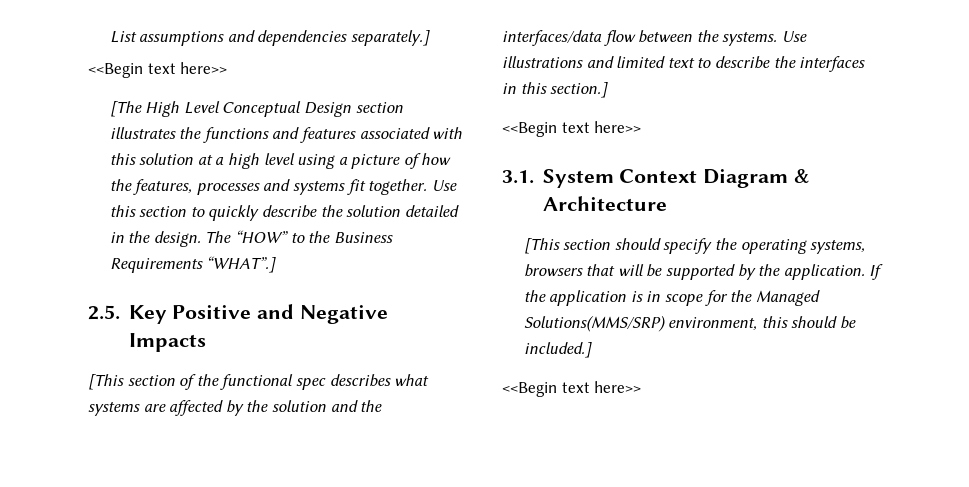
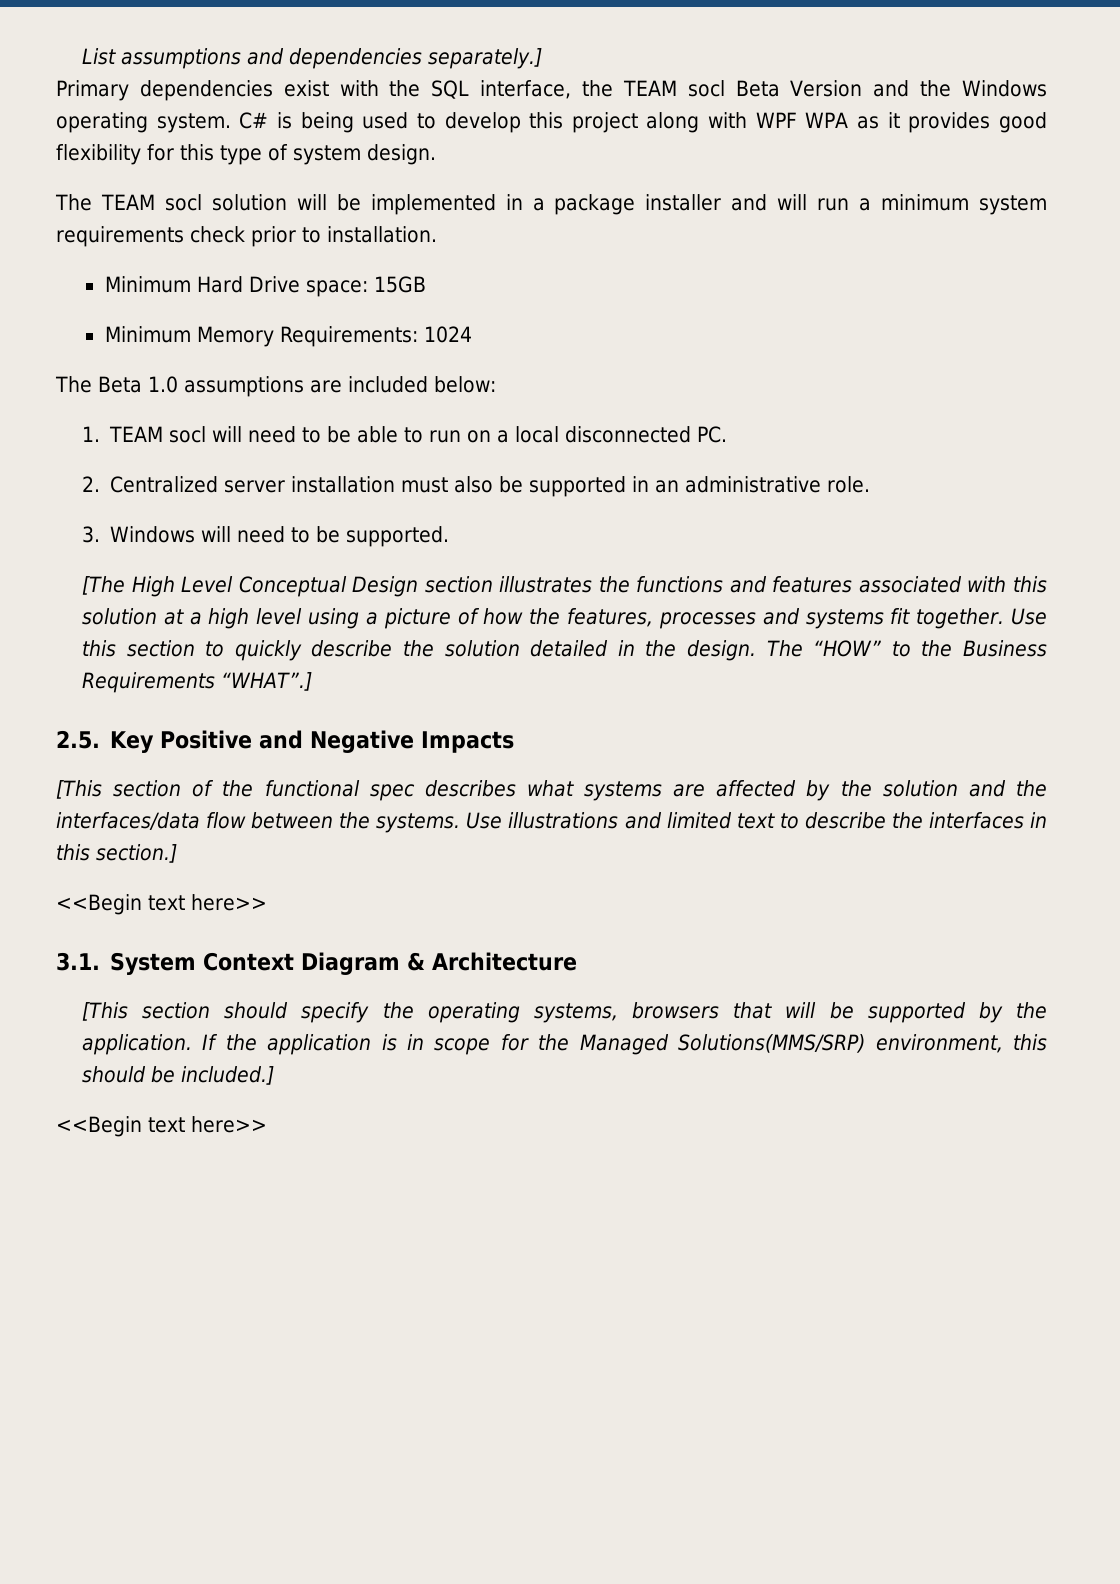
[88,62,228,78] <<Begin text here>> -> [56,80,1048,101] [56,112,1047,133] [56,144,436,165] [55,194,1047,215] [56,226,437,247] [104,276,426,297] [104,326,473,347] [55,376,496,397] [81,426,728,443] [81,476,871,497] [81,526,450,547] Primary dependencies exist with the SQL interface, the TEAM socl Beta Version and the Windows operating system. C# is being used to develop this project along with WPF WPA as it provides good flexibility for this type of system design. // The TEAM socl solution will be implemented in a package installer and will run a minimum system requirements check prior to installation. // Minimum Hard Drive space: 15GB // Minimum Memory Requirements: 1024 // The Beta 1.0 assumptions are included below: // 1. TEAM socl will need to be able to run on a local disconnected PC. // 2. Centralized server installation must also be supported in an administrative role. // 3. Windows will need to be supported.

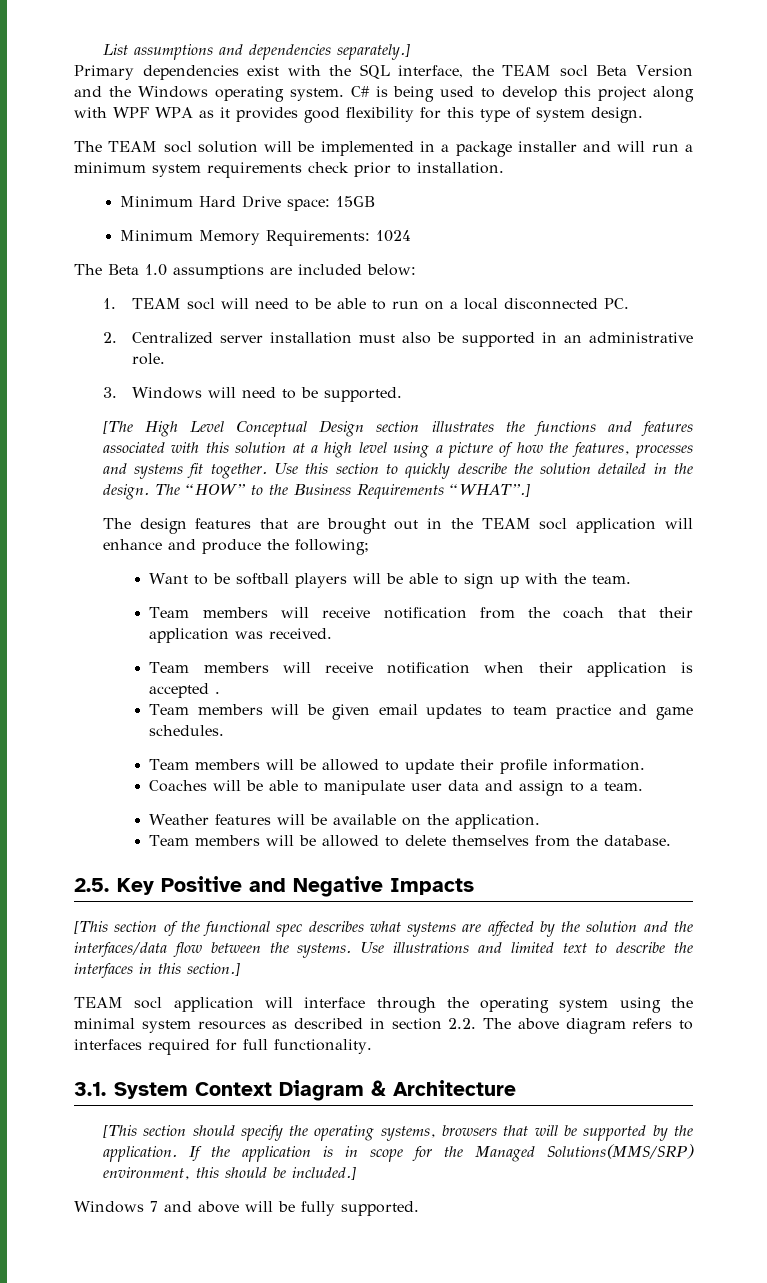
(312, 681) none -> [102,518,693,534] [102,539,369,555] [149,573,632,589] [149,607,693,619] [149,628,333,643] [149,662,693,677] [149,683,221,698] [149,704,694,720] [149,725,225,736] [149,759,646,774] [149,780,644,796] [149,814,541,829] [149,835,672,847] // The design features that are brought out in the TEAM socl application will enhance and produce the following; // Want to be softball players will be able to sign up with the team. // Team members will receive notification from the coach that their application was received. // Team members will receive notification when their application is accepted . // Team members will be given email updates to team practice and game schedules. // Team members will be allowed to update their profile information. // Coaches will be able to manipulate user data and assign to a team. // Weather features will be available on the application. // Team members will be allowed to delete themselves from the database.
[56,894,267,915] <<Begin text here>> -> [74,997,693,1013] [74,1018,693,1034] [74,1039,372,1055] TEAM socl application will interface through the operating system using the minimal system resources as described in section 2.2. The above diagram refers to interfaces required for full functionality.
[56,1116,267,1137] <<Begin text here>> -> [74,1201,419,1216] Windows 7 and above will be fully supported.

